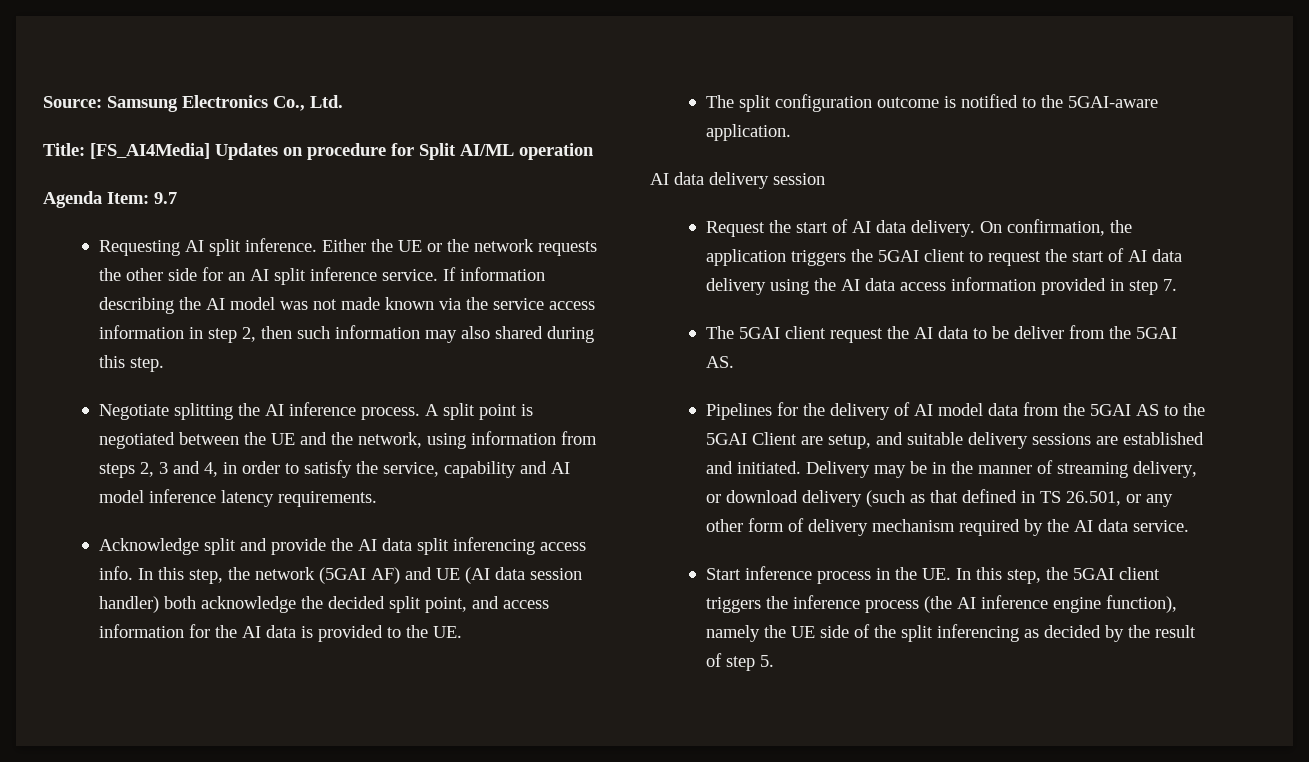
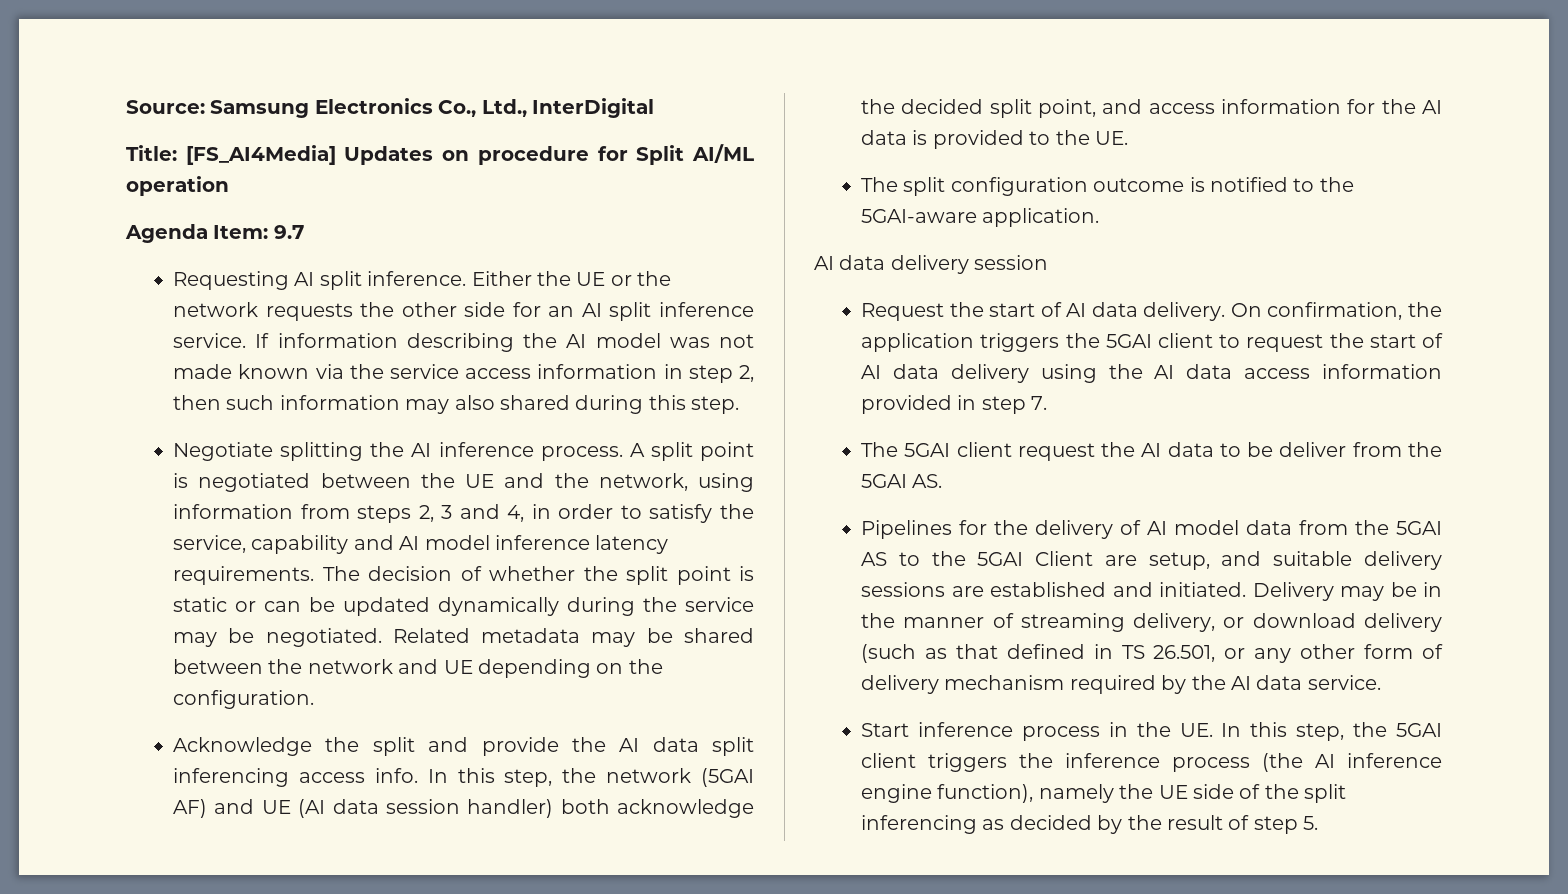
[310,95,343,108] Ltd. -> [481,98,654,118] Ltd., InterDigital
(378, 499) none -> [322,566,754,585] [173,597,754,616] [173,628,754,647] [173,659,663,678] [173,690,315,709] The decision of whether the split point is static or can be updated dynamically during the service may be negotiated. Related metadata may be shared between the network and UE depending on the configuration.
(200, 546) none -> [325,737,360,752] the

